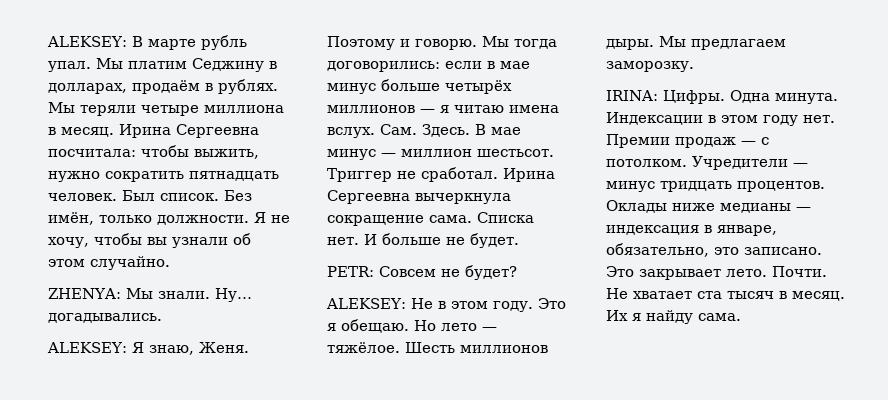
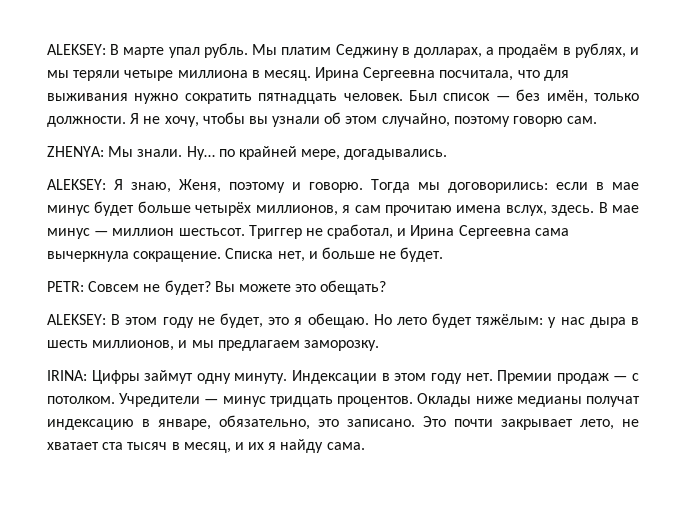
[200,35,247,50] [48,61,91,72] рубль упал. -> [168,43,248,58] упал рубль.
(127, 88) none -> [486,47,495,55] а
[218,79,278,94] [48,102,75,113] рублях. Мы -> [574,43,639,58] [47,70,69,78] рублях, и мы
[48,145,259,159] посчитала: чтобы выжить, -> [439,70,569,81] [47,93,128,101] посчитала, что для выживания
[160,190,252,201] список. Без -> [443,89,541,101] список — без
[90,256,170,270] случайно. -> [381,113,598,127] случайно, поэтому говорю сам.
(252, 295) none -> [218,146,341,160] по крайней мере,
[198,342,249,353] [327,36,557,50] Женя. Поэтому и говорю. Мы тогда -> [179,179,440,193] Женя, поэтому и говорю. Тогда мы
(376, 88) none -> [94,201,135,216] будет
[327,105,559,113] [327,124,470,138] миллионов — я читаю имена вслух. Сам. Здесь. -> [255,205,595,216] миллионов, я сам прочитаю имена вслух, здесь.
[421,167,555,182] [327,190,511,204] [327,212,534,226] [327,234,377,245] сработал. Ирина Сергеевна вычеркнула сокращение сама. Списка нет. И -> [327,224,569,239] [47,248,318,262] сработал, и Ирина Сергеевна сама вычеркнула сокращение. Списка нет, и
[326,298,566,312] [327,319,497,333] [327,342,548,353] [606,36,686,50] // ALEKSEY: Не в этом году. Это я обещаю. Но лето — тяжёлое. Шесть миллионов дыры. Мы -> [214,280,387,295] [47,313,639,328] [47,340,214,351] Вы можете это обещать? // ALEKSEY: В этом году не будет, это я обещаю. Но лето будет тяжёлым: у нас дыра в шесть миллионов, и мы
[663,90,838,104] Цифры. Одна минута. -> [91,370,288,384] Цифры займут одну минуту.
[796,207,811,211] [606,225,699,235] — индексация -> [586,396,640,407] [47,419,134,430] получат индексацию
[639,266,827,280] [606,288,628,299] закрывает лето. Почти. Не -> [454,419,639,430] почти закрывает лето, не
[792,291,845,301] [606,310,628,321] месяц. Их -> [183,442,265,453] месяц, и их

